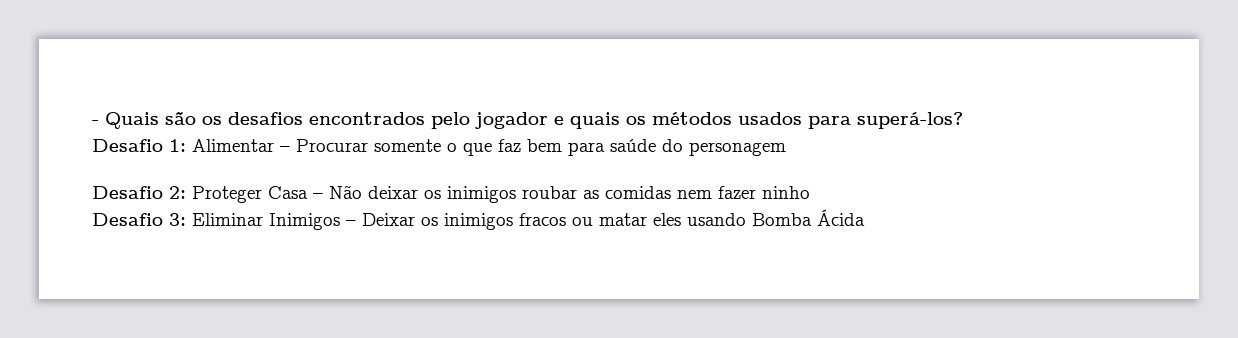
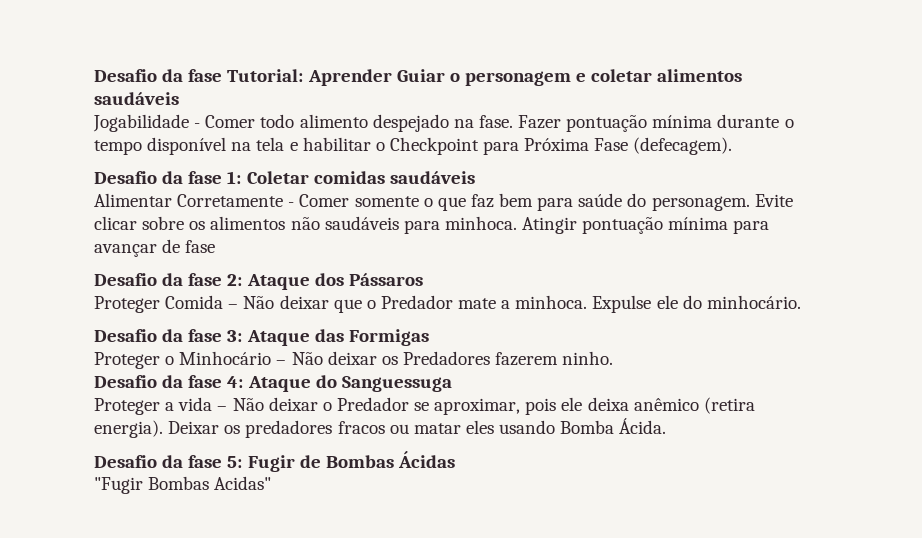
[92,111,963,129] [92,139,368,152] - Quais são os desafios encontrados pelo jogador e quais os métodos usados para superá-los? // Desafio 1: Alimentar – Procurar -> [94,69,743,86] [94,92,179,105] [93,114,794,132] [94,137,733,155] [94,171,475,184] [94,193,350,207] Desafio da fase Tutorial: Aprender Guiar o personagem e coletar alimentos saudáveis // Jogabilidade - Comer todo alimento despejado na fase. Fazer pontuação mínima durante o tempo disponível na tela e habilitar o Checkpoint para Próxima Fase (defecagem). // Desafio da fase 1: Coletar comidas saudáveis // Alimentar Corretamente - Comer
[689,142,786,156] [92,185,810,203] [92,213,356,230] personagem // Desafio 2: Proteger Casa – Não deixar os inimigos roubar as comidas nem fazer ninho // Desafio 3: Eliminar Inimigos – -> [651,194,793,211] [94,216,770,234] [94,239,216,257] [94,273,423,290] [94,295,801,313] [94,329,429,346] [94,351,614,369] [94,375,452,392] [94,397,755,415] [94,420,163,438] personagem. Evite clicar sobre os alimentos não saudáveis para minhoca. Atingir pontuação mínima para avançar de fase // Desafio da fase 2: Ataque dos Pássaros // Proteger Comida – Não deixar que o Predador mate a minhoca. Expulse ele do minhocário. // Desafio da fase 3: Ataque das Formigas // Proteger o Minhocário – Não deixar os Predadores fazerem ninho. // Desafio da fase 4: Ataque do Sanguessuga // Proteger a vida – Não deixar o Predador se aproximar, pois ele deixa anêmico (retira energia).
[444,213,513,230] inimigos -> [245,420,333,438] predadores
[817,209,865,226] Ácida -> [619,418,667,434] [94,451,455,472] [94,476,272,494] Ácida. // Desafio da fase 5: Fugir de Bombas Ácidas // "Fugir Bombas Acidas"

